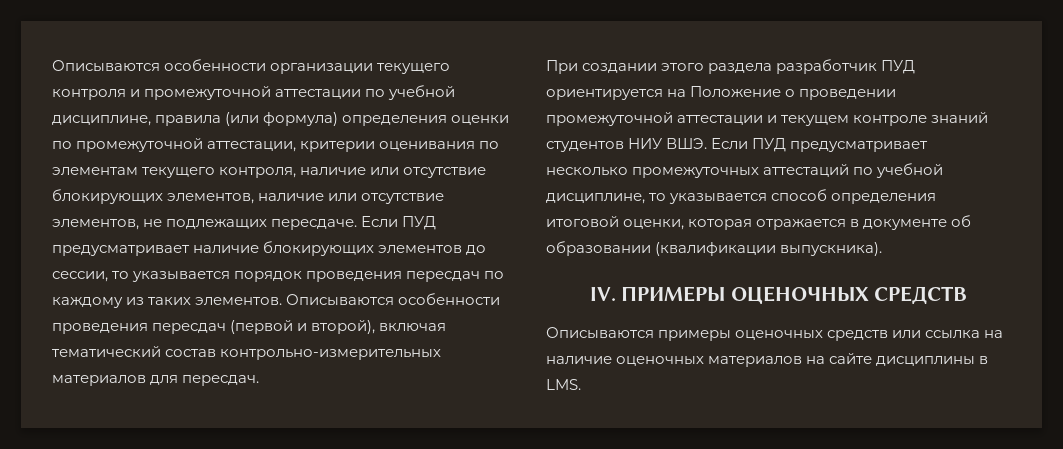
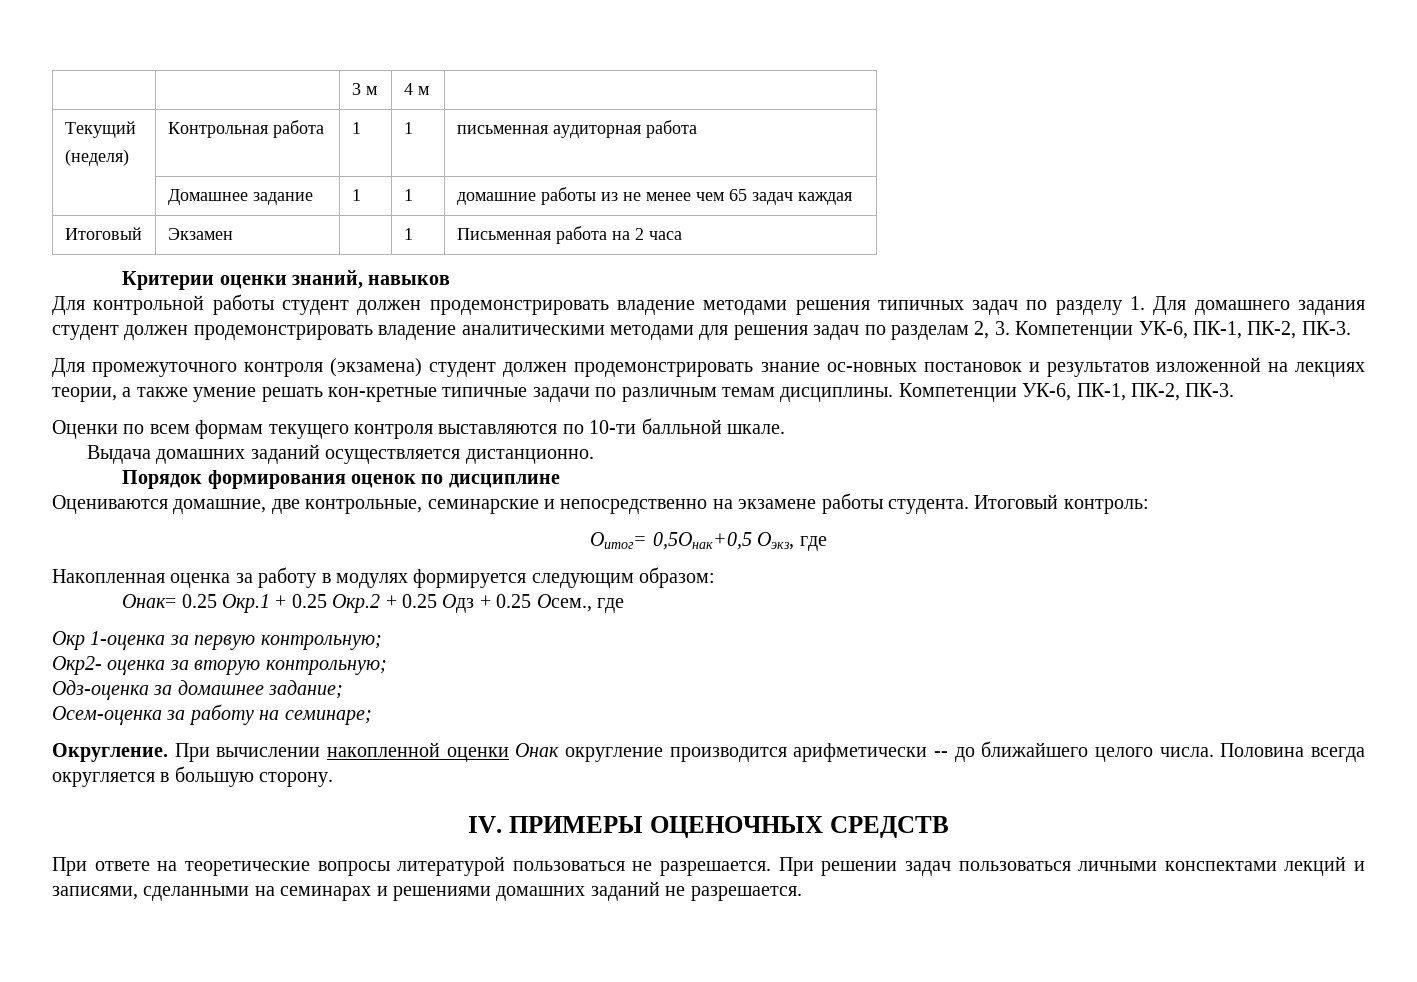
[52,59,451,74] [52,85,456,100] [52,112,510,126] [52,138,500,152] [52,167,487,178] [52,189,445,204] [52,216,437,230] [52,241,487,256] [52,271,505,282] [52,293,501,308] [52,320,447,334] [52,346,442,360] [52,375,260,386] [546,59,916,74] [546,86,897,100] [546,112,989,126] [546,138,929,152] [546,163,944,178] [546,189,937,204] [546,215,972,230] [546,241,883,256] [589,286,968,304] [546,327,1004,341] [546,353,989,367] [546,379,581,390] Описываются особенности организации текущего контроля и промежуточной аттестации по учебной дисциплине, правила (или формула) определения оценки по промежуточной аттестации, критерии оценивания по элементам текущего контроля, наличие или отсутствие блокирующих элементов, наличие или отсутствие элементов, не подлежащих пересдаче. Если ПУД предусматривает наличие блокирующих элементов до сессии, то указывается порядок проведения пересдач по каждому из таких элементов. Описываются особенности проведения пересдач (первой и второй), включая тематический состав контрольно-измерительных материалов для пересдач. // При создании этого раздела разработчик ПУД ориентируется на Положение о проведении промежуточной аттестации и текущем контроле знаний студентов НИУ ВШЭ. Если ПУД предусматривает несколько промежуточных аттестаций по учебной дисциплине, то указывается способ определения итоговой оценки, которая отражается в документе об образовании (квалификации выпускника). // IV. ПРИМЕРЫ ОЦЕНОЧНЫХ СРЕДСТВ // Описываются примеры оценочных средств или ссылка на наличие оценочных материалов на сайте дисциплины в LMS. -> [351,83,377,95] [403,83,429,95] [64,121,136,138] [64,149,129,166] [167,120,324,138] [351,122,361,134] [403,122,413,134] [456,120,697,138] [167,189,313,205] [351,189,361,201] [403,189,413,201] [456,187,852,205] [64,227,142,240] [167,228,233,240] [403,228,413,240] [456,226,682,244] [122,270,451,290] [52,294,1365,315] [52,321,1351,340] [52,357,1366,377] [52,383,1235,402] [52,418,785,439] [87,444,594,464] [122,470,560,489] [52,493,1149,514] [590,532,827,551] [52,567,716,588] [122,594,624,613] [52,631,382,650] [52,656,387,675] [52,680,344,700] [52,704,372,725] [52,741,1366,762] [52,766,334,787] [468,816,949,838] [52,856,1365,876] [52,881,802,901] | | 3 м | 4 м | // Текущий // (неделя) | Контрольная работа | 1 | 1 | письменная аудиторная работа // | Домашнее задание | 1 | 1 | домашние работы из не менее чем 65 задач каждая // Итоговый | Экзамен | | 1 | Письменная работа на 2 часа // Критерии оценки знаний, навыков // Для контрольной работы студент должен продемонстрировать владение методами решения типичных задач по разделу 1. Для домашнего задания студент должен продемонстрировать владение аналитическими методами для решения задач по разделам 2, 3. Компетенции УК-6, ПК-1, ПК-2, ПК-3. // Для промежуточного контроля (экзамена) студент должен продемонстрировать знание ос-новных постановок и результатов изложенной на лекциях теории, а также умение решать кон-кретные типичные задачи по различным темам дисциплины. Компетенции УК-6, ПК-1, ПК-2, ПК-3. // Оценки по всем формам текущего контроля выставляются по 10-ти балльной шкале. // Выдача домашних заданий осуществляется дистанционно. // Порядок формирования оценок по дисциплине // Оцениваются домашние, две контрольные, семинарские и непосредственно на экзамене работы студента. Итоговый контроль: // Oитог= 0,5Онак+0,5 Оэкз, где // Накопленная оценка за работу в модулях формируется следующим образом: // Онак= 0.25 Окр.1 + 0.25 Окр.2 + 0.25 Одз + 0.25 Осем., где // Окр 1-оценка за первую контрольную; // Окр2- оценка за вторую контрольную; // Одз-оценка за домашнее задание; // Осем-оценка за работу на семинаре; // Округление. При вычислении накопленной оценки Онак округление производится арифметически -- до ближайшего целого числа. Половина всегда округляется в большую сторону. // IV. ПРИМЕРЫ ОЦЕНОЧНЫХ СРЕДСТВ // При ответе на теоретические вопросы литературой пользоваться не разрешается. При решении задач пользоваться личными конспектами лекций и записями, сделанными на семинарах и решениями домашних заданий не разрешается.

